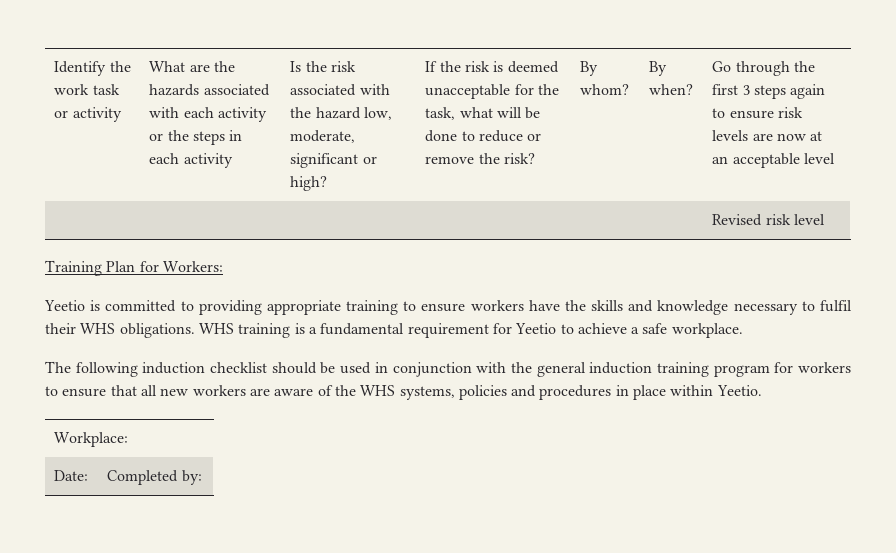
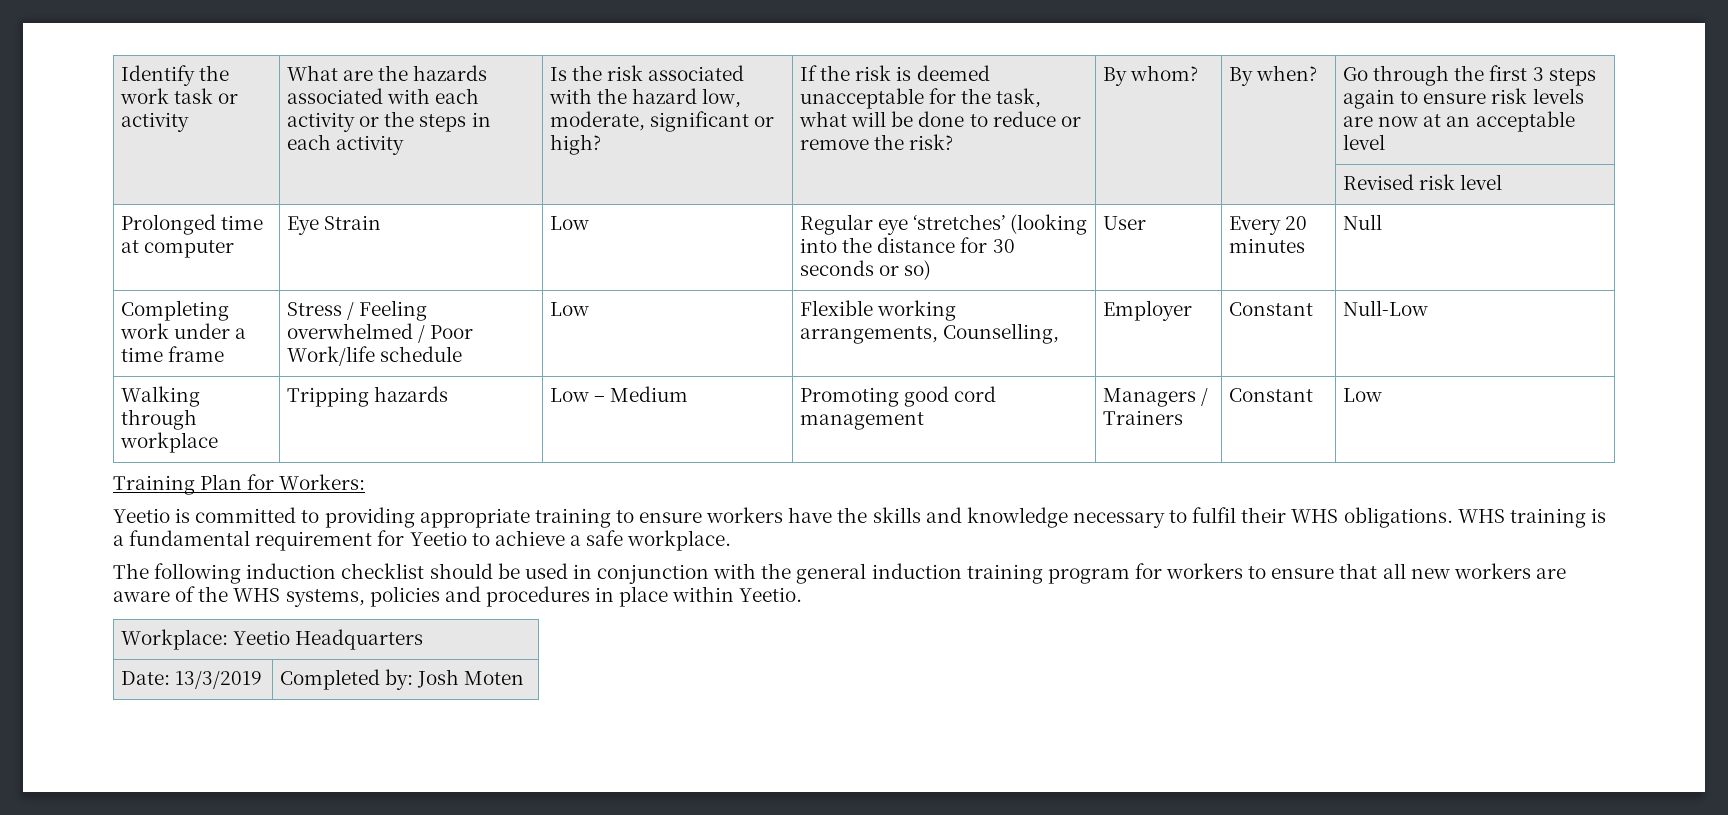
(825, 219) none -> [121,214,264,235] [121,240,235,258] [287,215,382,235] [550,216,590,230] [800,214,1088,235] [800,237,1015,253] [800,260,932,280] [1103,216,1147,230] [1229,216,1308,235] [1229,238,1306,253] [1343,214,1383,230] [121,300,230,321] [120,323,247,339] [121,346,225,362] [287,300,428,321] [287,323,474,343] [287,346,463,366] [550,302,590,316] [800,300,957,321] [800,323,1060,344] [1103,300,1193,321] [1229,302,1314,316] [1343,300,1429,316] [121,386,201,407] [121,409,198,430] [120,432,219,453] [287,386,449,407] [550,386,689,402] [800,386,997,407] [800,412,925,430] [1103,388,1209,407] [1103,410,1184,425] [1229,388,1314,402] [1343,388,1383,402] // Prolonged time at computer | Eye Strain | Low | Regular eye ‘stretches’ (looking into the distance for 30 seconds or so) | User | Every 20 minutes | Null // Completing work under a time frame | Stress / Feeling overwhelmed / Poor Work/life schedule | Low | Flexible working arrangements, Counselling, | Employer | Constant | Null-Low // Walking through workplace | Tripping hazards | Low – Medium | Promoting good cord management | Managers / Trainers | Constant | Low
(129, 439) none -> [233,629,424,650] Yeetio Headquarters
(89, 475) none -> [175,671,263,689] 13/3/2019
(202, 477) none -> [417,669,525,688] Josh Moten

